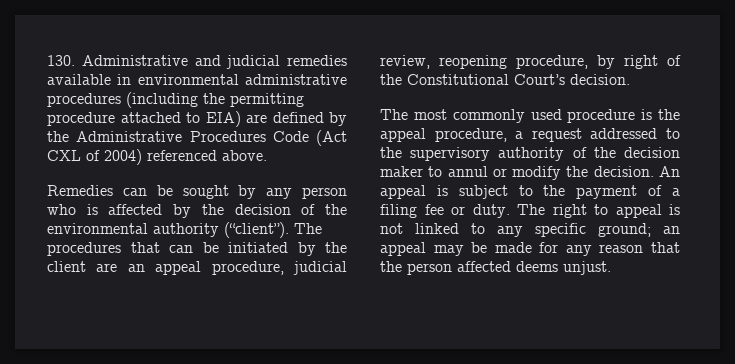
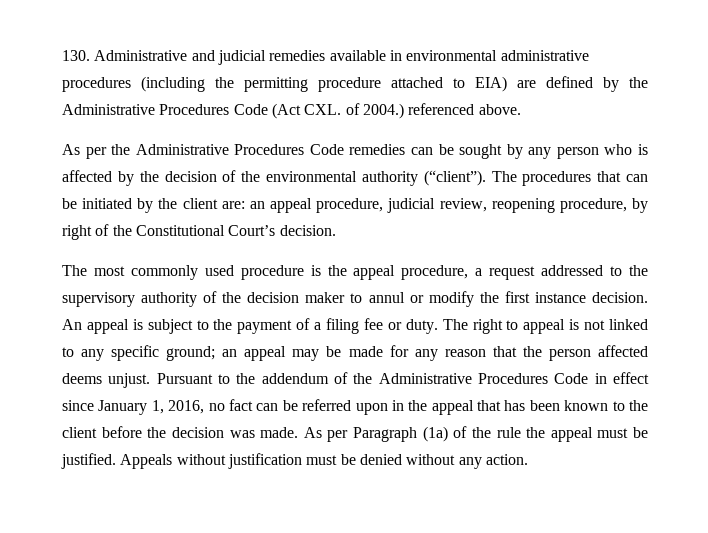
[47,149,142,165] CXL of 2004) -> [304,103,404,119] CXL. of 2004.)
[47,185,113,196] Remedies -> [62,144,406,159] As per the Administrative Procedures Code remedies
[96,263,118,272] are -> [221,201,245,209] are:
(589, 171) none -> [504,291,586,303] first instance
(611, 268) none -> [156,372,649,384] [62,399,649,415] [62,426,648,442] [61,453,528,469] Pursuant to the addendum of the Administrative Procedures Code in effect since January 1, 2016, no fact can be referred upon in the appeal that has been known to the client before the decision was made. As per Paragraph (1a) of the rule the appeal must be justified. Appeals without justification must be denied without any action.

